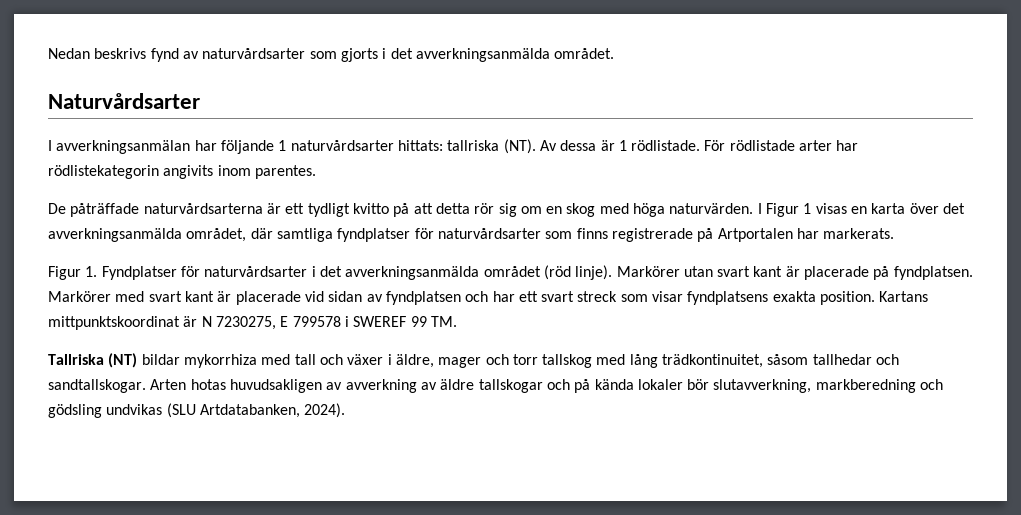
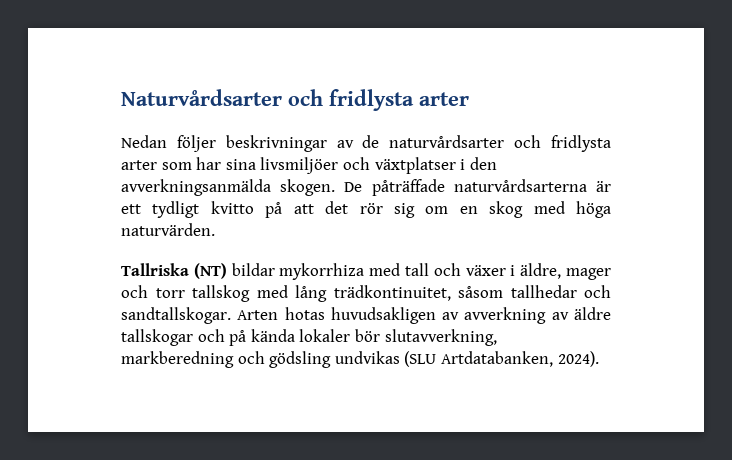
[48,48,615,62] [48,93,200,109] [48,139,859,154] [48,165,316,179] Nedan beskrivs fynd av naturvårdsarter som gjorts i det avverkningsanmälda området. // Naturvårdsarter // I avverkningsanmälan har följande 1 naturvårdsarter hittats: tallriska (NT). Av dessa är 1 rödlistade. För rödlistade arter har rödlistekategorin angivits inom parentes. // -> [121,89,469,111] [121,135,611,152] [121,157,497,174] [121,179,336,196] Naturvårdsarter och fridlysta arter // Nedan följer beskrivningar av de naturvårdsarter och fridlysta arter som har sina livsmiljöer och växtplatser i den avverkningsanmälda skogen.
[435,203,470,214] detta -> [325,201,349,214] det
[757,203,966,217] [48,228,895,242] [48,265,973,280] [48,291,929,305] [48,316,457,330] I Figur 1 visas en karta över det avverkningsanmälda området, där samtliga fyndplatser för naturvårdsarter som finns registrerade på Artportalen har markerats. // Figur 1. Fyndplatser för naturvårdsarter i det avverkningsanmälda området (röd linje). Markörer utan svart kant är placerade på fyndplatsen. Markörer med svart kant är placerade vid sidan av fyndplatsen och har ett svart streck som visar fyndplatsens exakta position. Kartans mittpunktskoordinat är N 7230275, E 799578 i SWEREF 99 TM. -> (215, 229) none

